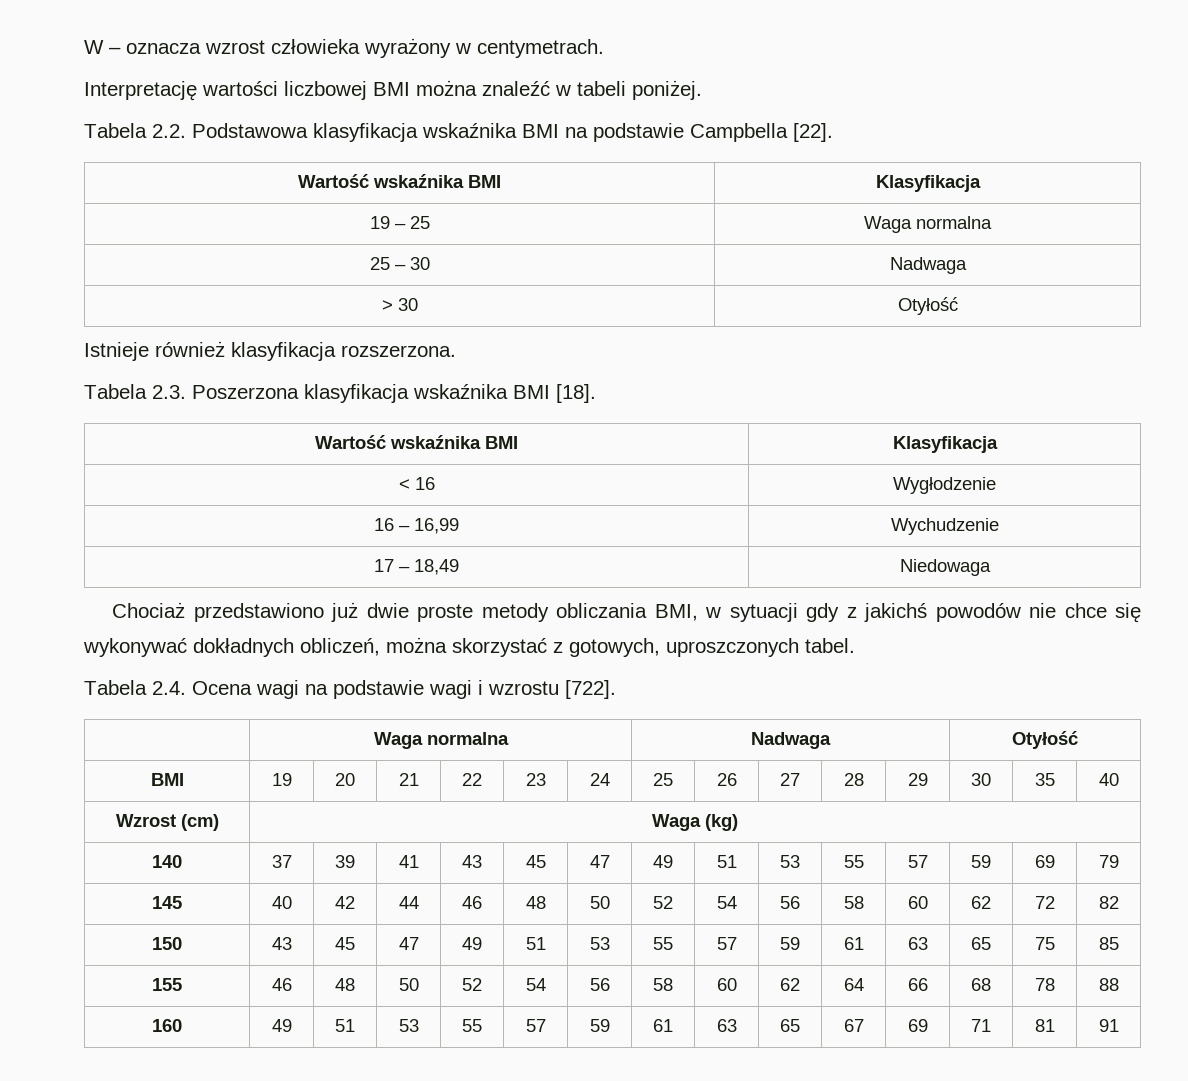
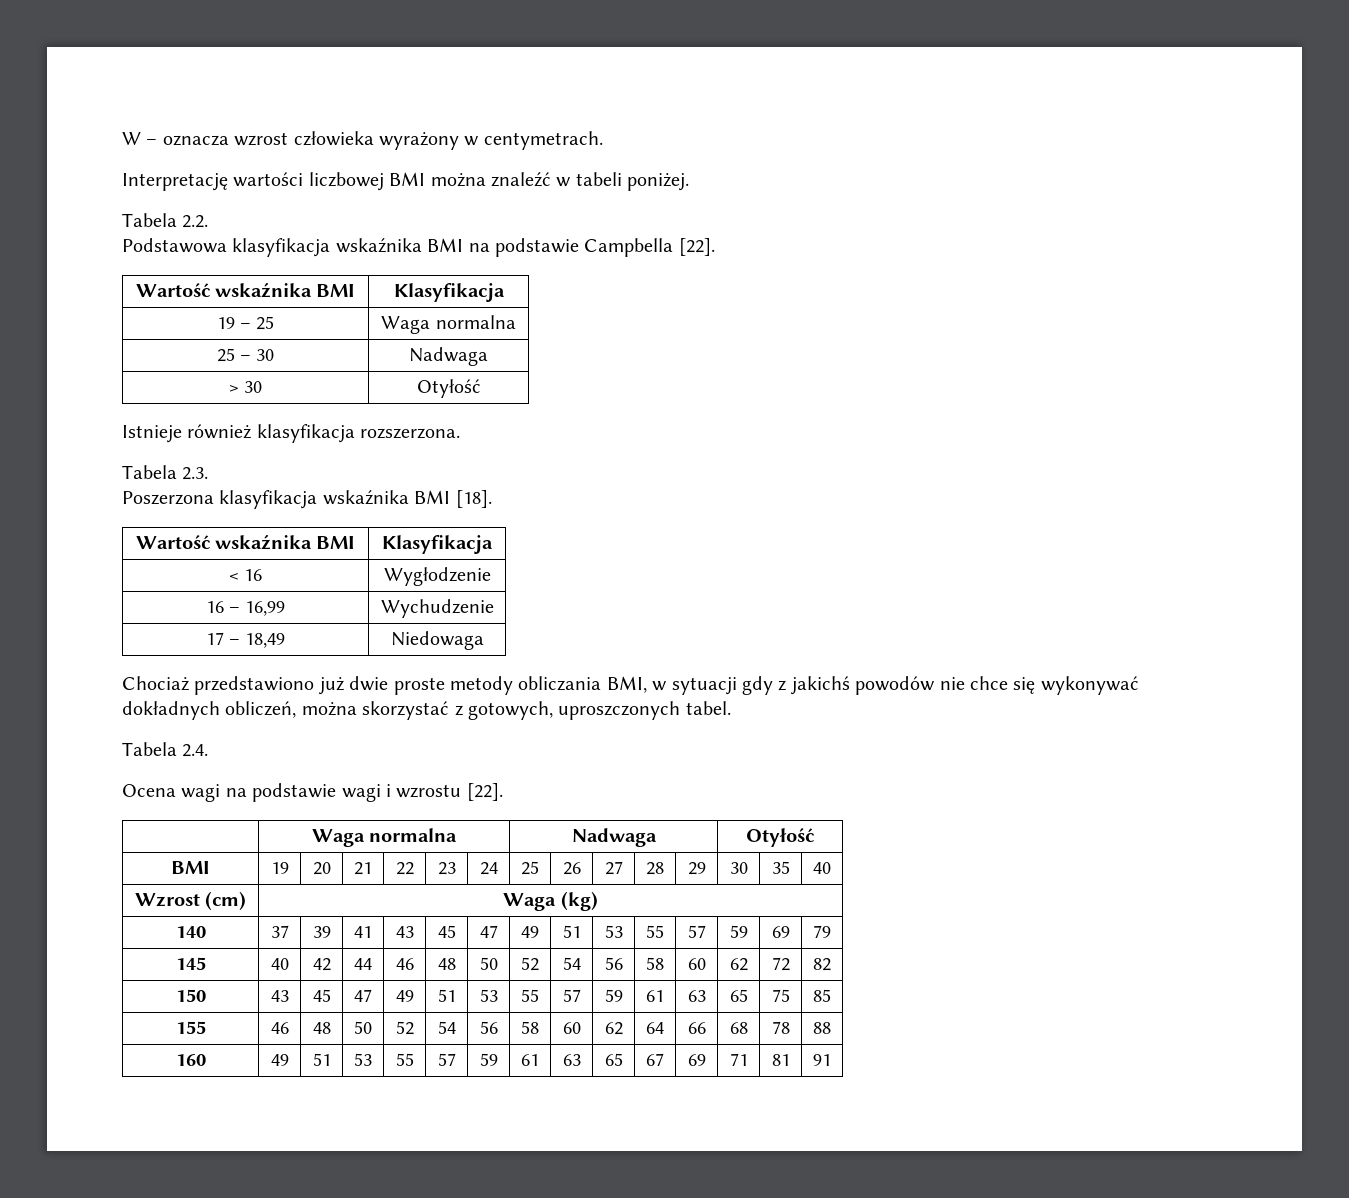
(186, 131) none -> (209, 221) //
(186, 392) none -> (209, 473) //
(186, 688) none -> (209, 750) //
[565,680,616,699] [722]. -> [466,783,503,801] [22].

